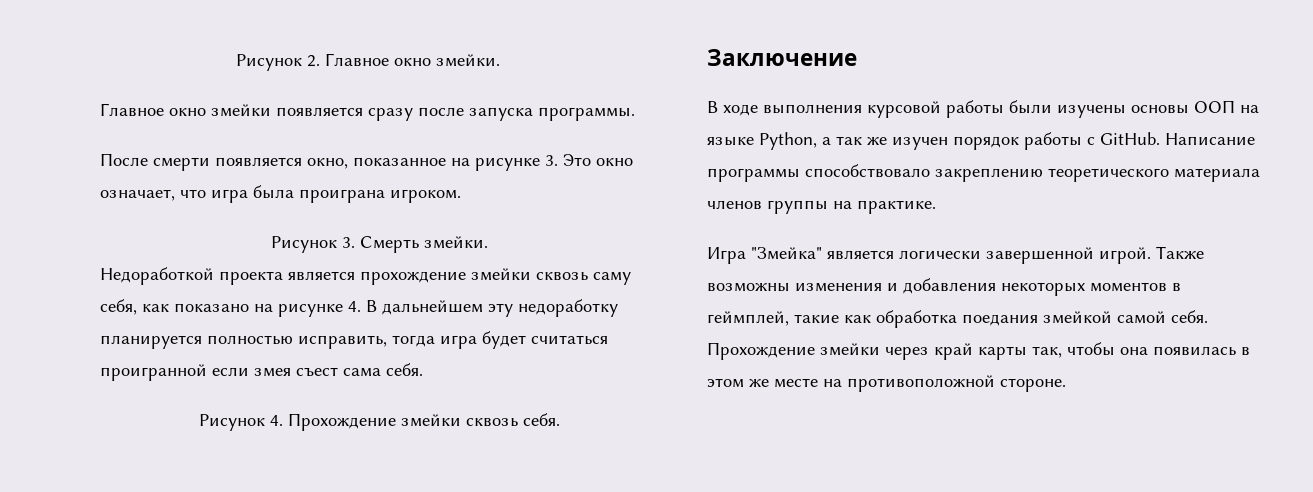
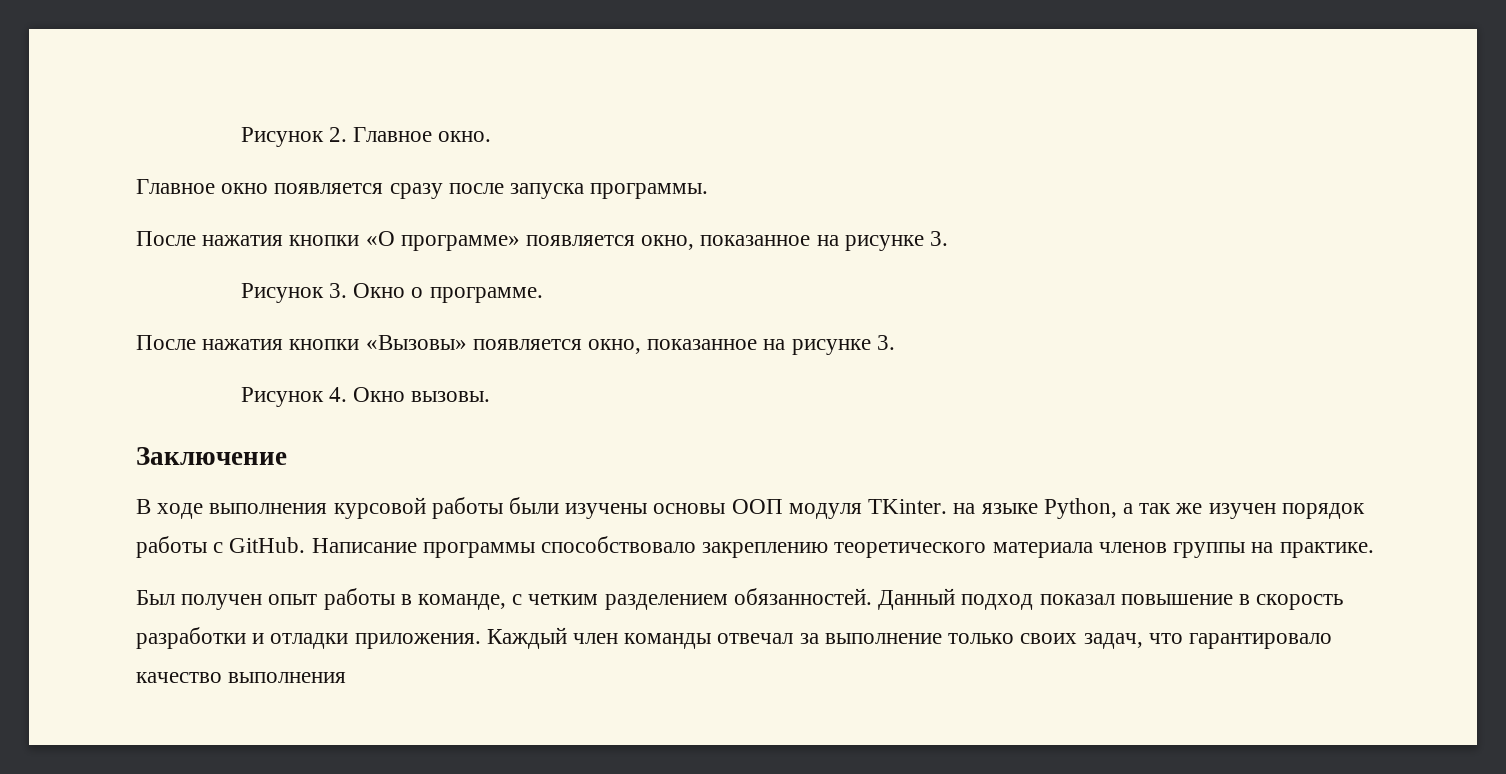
[393,54,500,67] [100,103,271,117] окно змейки. // Главное окно змейки -> [438,131,492,142] [136,179,269,194] окно. // Главное окно
[153,154,633,171] [100,185,461,203] [271,236,488,253] [100,267,631,285] [100,299,618,317] [100,331,608,349] [100,363,423,381] [199,413,560,431] смерти появляется окно, показанное на рисунке 3. Это окно означает, что игра была проиграна игроком. // Рисунок 3. Смерть змейки. // Недоработкой проекта является прохождение змейки сквозь саму себя, как показано на рисунке 4. В дальнейшем эту недоработку планируется полностью исправить, тогда игра будет считаться проигранной если змея съест сама себя. // Рисунок 4. Прохождение змейки сквозь себя. -> [202,231,949,251] [240,283,543,303] [136,335,895,355] [240,387,491,407] нажатия кнопки «О программе» появляется окно, показанное на рисунке 3. // Рисунок 3. Окно о программе. // После нажатия кнопки «Вызовы» появляется окно, показанное на рисунке 3. // Рисунок 4. Окно вызовы.
(1235, 106) none -> [788,499,948,519] модуля TKinter.
[707,246,1204,264] [707,278,1181,296] [707,310,1208,328] [707,342,1250,360] [707,375,1066,392] Игра "Змейка" является логически завершенной игрой. Также возможны изменения и добавления некоторых моментов в геймплей, такие как обработка поедания змейкой самой себя. Прохождение змейки через край карты так, чтобы она появилась в этом же месте на противоположной стороне. -> [136,588,1344,610] [136,627,1332,649] [136,672,347,683] Был получен опыт работы в команде, с четким разделением обязанностей. Данный подход показал повышение в скорость разработки и отладки приложения. Каждый член команды отвечал за выполнение только своих задач, что гарантировало качество выполнения

